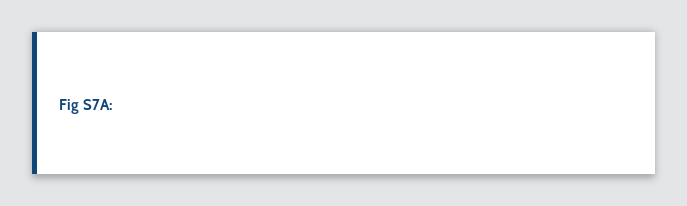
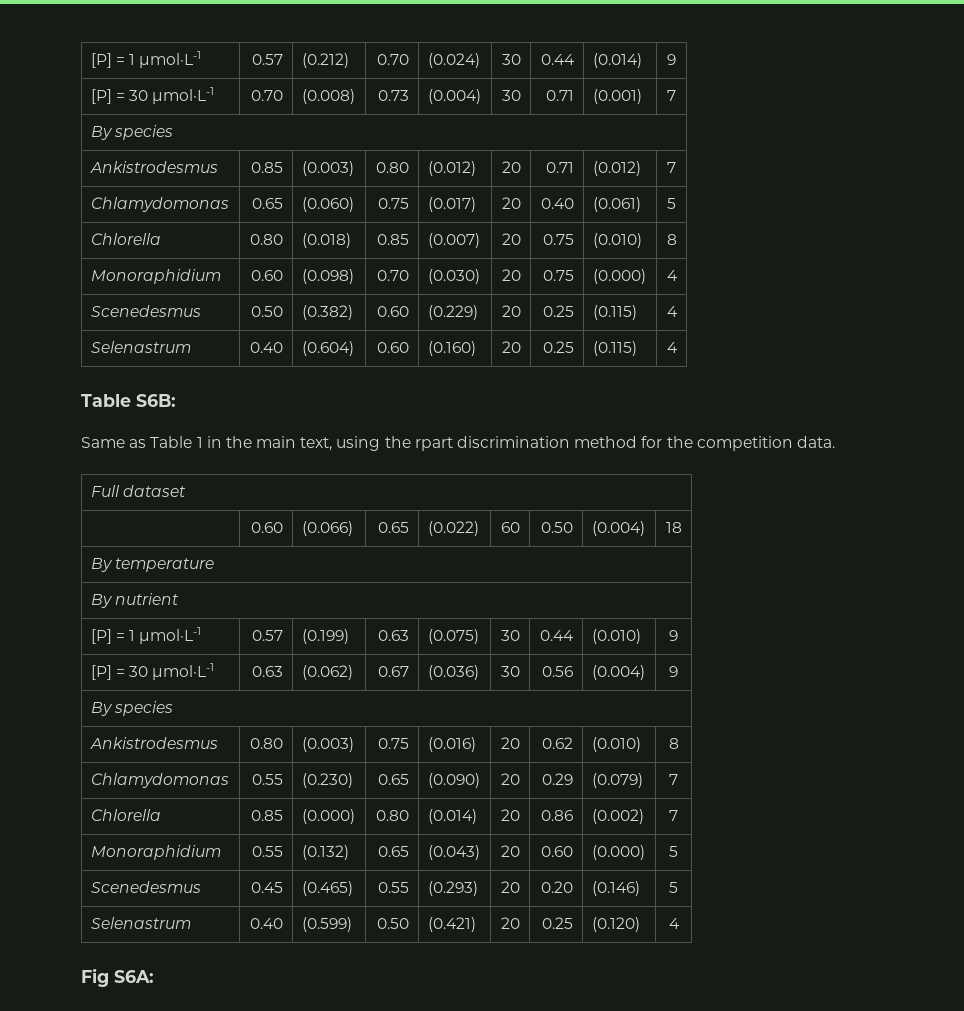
[59,99,113,114] Fig S7A: -> [90,51,202,68] [252,54,284,65] [301,53,349,68] [377,54,410,65] [427,53,480,68] [501,54,521,65] [541,54,576,65] [592,53,642,68] [667,54,676,65] [90,87,215,104] [251,90,284,101] [301,89,355,104] [378,90,410,101] [427,89,481,104] [501,90,521,101] [546,90,575,101] [592,89,642,104] [667,90,676,101] [90,125,173,140] [89,161,218,173] [251,162,284,173] [301,161,354,176] [376,162,410,173] [427,161,476,176] [501,161,521,173] [546,162,575,173] [592,161,641,176] [667,162,676,173] [90,197,229,212] [252,198,284,209] [301,197,354,212] [378,198,410,209] [427,197,476,212] [501,197,521,209] [541,198,575,209] [592,197,641,212] [667,198,676,209] [90,233,161,245] [250,234,284,245] [301,233,351,248] [377,234,410,245] [427,233,480,248] [501,233,521,245] [543,234,575,245] [592,233,642,248] [666,234,677,245] [90,269,221,284] [251,270,284,281] [301,269,354,284] [377,270,410,281] [427,269,480,284] [501,269,521,281] [543,270,575,281] [592,269,646,284] [666,270,678,281] [90,305,201,317] [251,306,284,317] [301,305,353,320] [377,306,410,317] [427,305,478,320] [501,305,521,317] [543,305,575,317] [592,305,637,320] [666,306,678,317] [90,341,191,353] [250,342,284,353] [301,341,354,356] [377,342,410,353] [427,341,476,356] [501,341,521,353] [543,341,575,353] [592,341,637,356] [666,342,678,353] [81,394,176,407] [81,436,835,451] [90,485,186,497] [251,522,284,533] [301,521,353,536] [378,522,410,533] [427,521,479,536] [500,522,520,533] [541,522,574,533] [591,521,645,536] [665,522,682,533] [90,558,214,572] [90,593,179,608] [90,627,202,644] [252,630,284,641] [301,629,349,644] [378,630,410,641] [427,629,479,644] [500,630,520,641] [540,630,575,641] [591,629,641,644] [669,630,678,641] [90,663,215,680] [252,666,284,677] [301,665,353,680] [378,666,410,677] [427,665,479,680] [500,666,520,677] [542,666,574,677] [591,665,645,680] [669,666,678,677] [90,701,173,716] [89,737,218,749] [250,738,284,749] [301,737,354,752] [378,738,410,749] [427,737,476,752] [500,737,520,749] [542,737,574,749] [591,737,641,752] [668,738,679,749] [90,773,229,788] [252,774,284,785] [301,773,353,788] [378,774,410,785] [427,773,480,788] [500,773,520,785] [542,773,574,785] [591,773,643,788] [669,774,678,785] [90,809,161,821] [251,810,284,821] [301,809,355,824] [376,810,410,821] [427,809,477,824] [500,809,520,821] [541,810,574,821] [591,809,644,824] [669,810,678,821] [90,845,221,860] [252,846,284,857] [301,845,349,860] [378,846,410,857] [427,845,480,860] [500,845,520,857] [541,846,574,857] [591,845,645,860] [669,846,678,857] [90,881,201,893] [251,882,284,893] [301,881,353,896] [378,882,410,893] [427,881,478,896] [500,881,520,893] [541,881,574,893] [591,881,640,896] [669,882,678,893] [90,917,191,929] [250,918,284,929] [301,917,352,932] [377,918,410,929] [427,917,476,932] [500,917,520,929] [542,917,574,929] [591,917,640,932] [668,918,680,929] [81,968,154,987] [P] = 1 µmol·L-1 | 0.57 | (0.212) | 0.70 | (0.024) | 30 | 0.44 | (0.014) | 9 // [P] = 30 µmol·L-1 | 0.70 | (0.008) | 0.73 | (0.004) | 30 | 0.71 | (0.001) | 7 // By species // Ankistrodesmus | 0.85 | (0.003) | 0.80 | (0.012) | 20 | 0.71 | (0.012) | 7 // Chlamydomonas | 0.65 | (0.060) | 0.75 | (0.017) | 20 | 0.40 | (0.061) | 5 // Chlorella | 0.80 | (0.018) | 0.85 | (0.007) | 20 | 0.75 | (0.010) | 8 // Monoraphidium | 0.60 | (0.098) | 0.70 | (0.030) | 20 | 0.75 | (0.000) | 4 // Scenedesmus | 0.50 | (0.382) | 0.60 | (0.229) | 20 | 0.25 | (0.115) | 4 // Selenastrum | 0.40 | (0.604) | 0.60 | (0.160) | 20 | 0.25 | (0.115) | 4 // Table S6B: // Same as Table 1 in the main text, using the rpart discrimination method for the competition data. // Full dataset // | 0.60 | (0.066) | 0.65 | (0.022) | 60 | 0.50 | (0.004) | 18 // By temperature // By nutrient // [P] = 1 µmol·L-1 | 0.57 | (0.199) | 0.63 | (0.075) | 30 | 0.44 | (0.010) | 9 // [P] = 30 µmol·L-1 | 0.63 | (0.062) | 0.67 | (0.036) | 30 | 0.56 | (0.004) | 9 // By species // Ankistrodesmus | 0.80 | (0.003) | 0.75 | (0.016) | 20 | 0.62 | (0.010) | 8 // Chlamydomonas | 0.55 | (0.230) | 0.65 | (0.090) | 20 | 0.29 | (0.079) | 7 // Chlorella | 0.85 | (0.000) | 0.80 | (0.014) | 20 | 0.86 | (0.002) | 7 // Monoraphidium | 0.55 | (0.132) | 0.65 | (0.043) | 20 | 0.60 | (0.000) | 5 // Scenedesmus | 0.45 | (0.465) | 0.55 | (0.293) | 20 | 0.20 | (0.146) | 5 // Selenastrum | 0.40 | (0.599) | 0.50 | (0.421) | 20 | 0.25 | (0.120) | 4 // Fig S6A:

